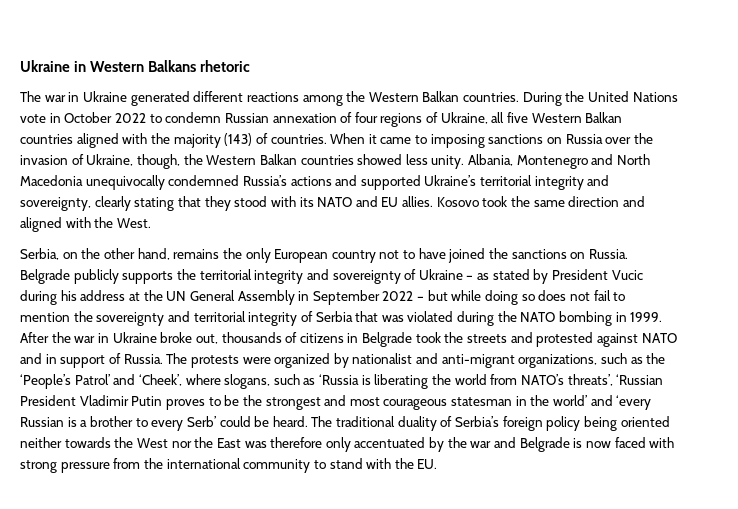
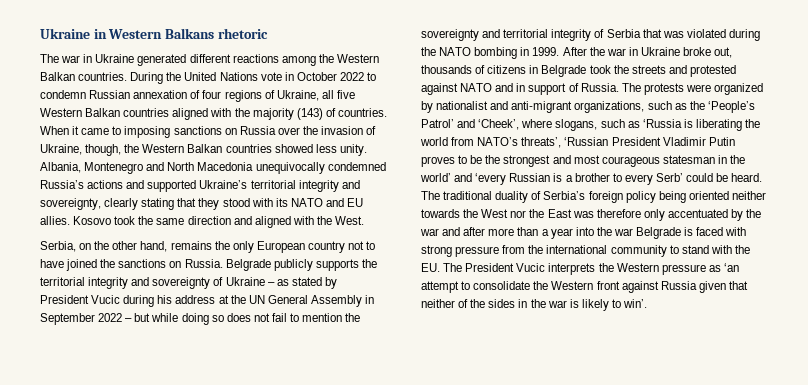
(517, 442) none -> [463,227,633,239] after more than a year into the war
[585,441,611,448] now -> (694, 231) none
(438, 464) none -> [443,263,739,275] [421,281,748,293] [421,299,648,311] The President Vucic interprets the Western pressure as ‘an attempt to consolidate the Western front against Russia given that neither of the sides in the war is likely to win’.

